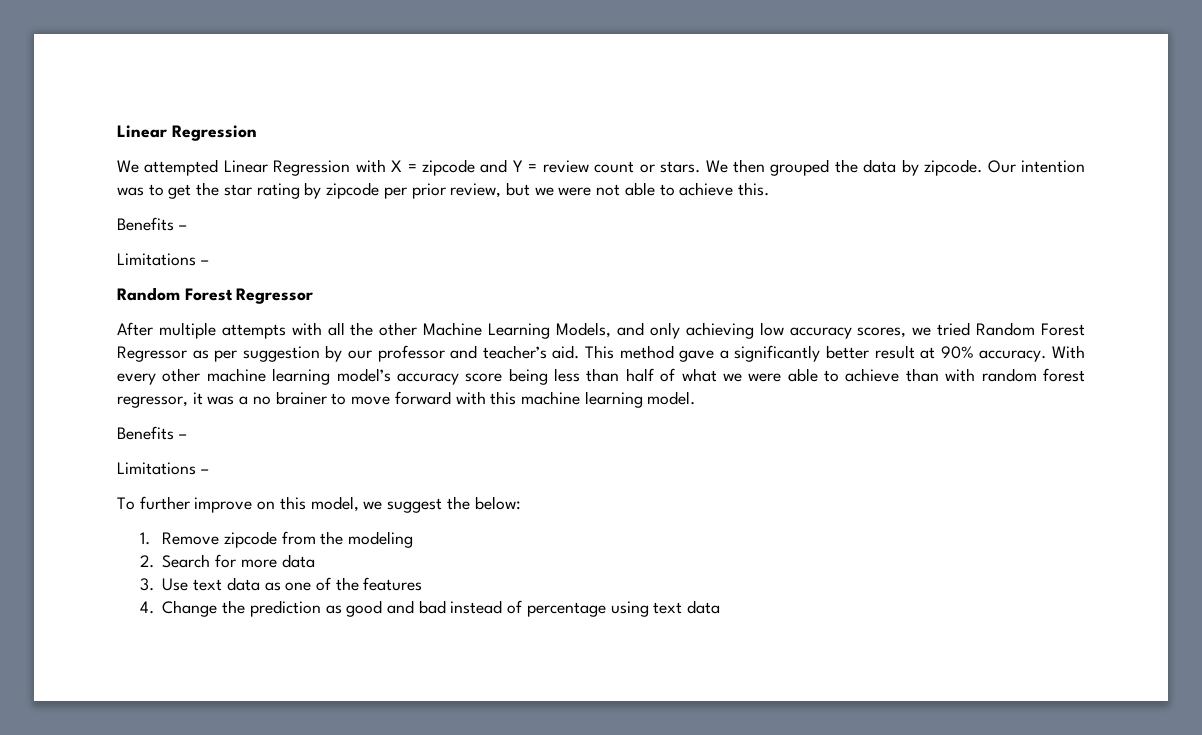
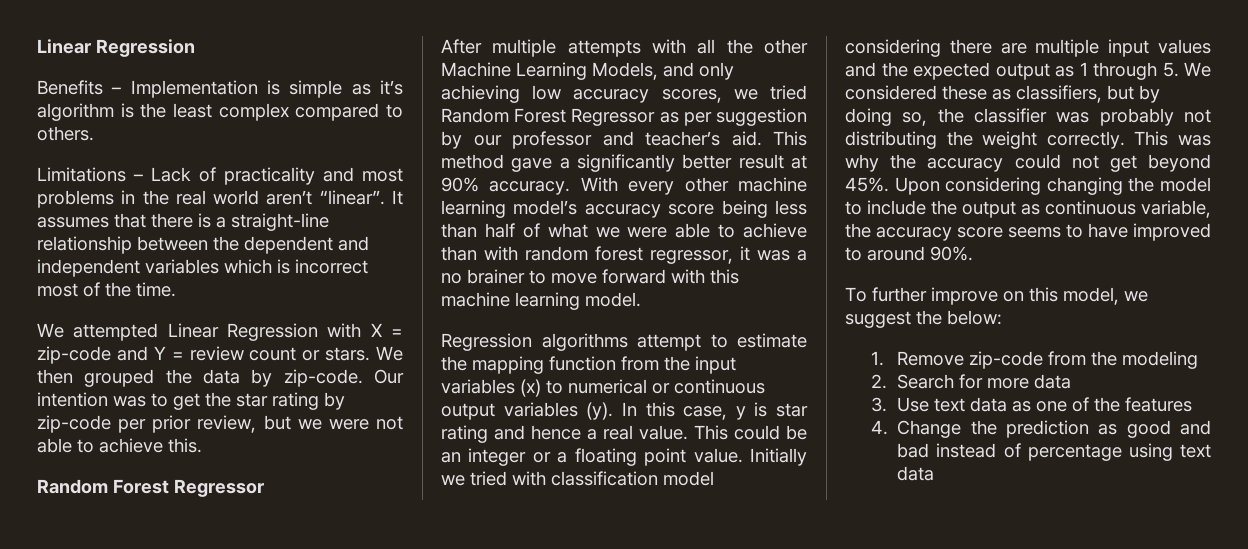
[117,125,257,141] Linear Regression -> [37,39,195,57] [37,80,403,98] [37,103,403,121] [37,126,94,141] [37,167,403,185] [37,190,403,208] [37,213,329,231] [37,236,369,254] [37,259,368,277] [37,282,176,297] Linear Regression // Benefits – Implementation is simple as it’s algorithm is the least complex compared to others. // Limitations – Lack of practicality and most problems in the real world aren’t “linear”. It assumes that there is a straight-line relationship between the dependent and independent variables which is incorrect most of the time.
[422,159,476,176] zipcode -> [37,346,111,364] zip-code
[924,159,983,176] zipcode. -> [283,369,363,387] zip-code.
[326,182,380,199] zipcode -> [37,415,111,433] zip-code
[117,217,187,231] [117,253,209,266] // Benefits – // Limitations – -> (202, 445) none
[117,426,187,440] [117,462,209,475] Benefits – // Limitations – -> [441,333,807,351] [441,356,736,374] [441,379,765,397] [441,402,808,420] [441,425,807,443] [441,448,807,466] [441,471,714,486] [845,39,1211,57] [845,62,1211,80] [845,85,1160,103] [845,108,1211,126] [845,131,1211,149] [845,154,1211,172] [845,177,1211,195] [845,200,1211,218] [845,223,1211,241] [845,246,973,261] Regression algorithms attempt to estimate the mapping function from the input variables (x) to numerical or continuous output variables (y). In this case, y is star rating and hence a real value. This could be an integer or a floating point value. Initially we tried with classification model considering there are multiple input values and the expected output as 1 through 5. We considered these as classifiers, but by doing so, the classifier was probably not distributing the weight correctly. This was why the accuracy could not get beyond 45%. Upon considering changing the model to include the output as continuous variable, the accuracy score seems to have improved to around 90%.
[223,531,277,548] zipcode -> [969,351,1044,369] zip-code

